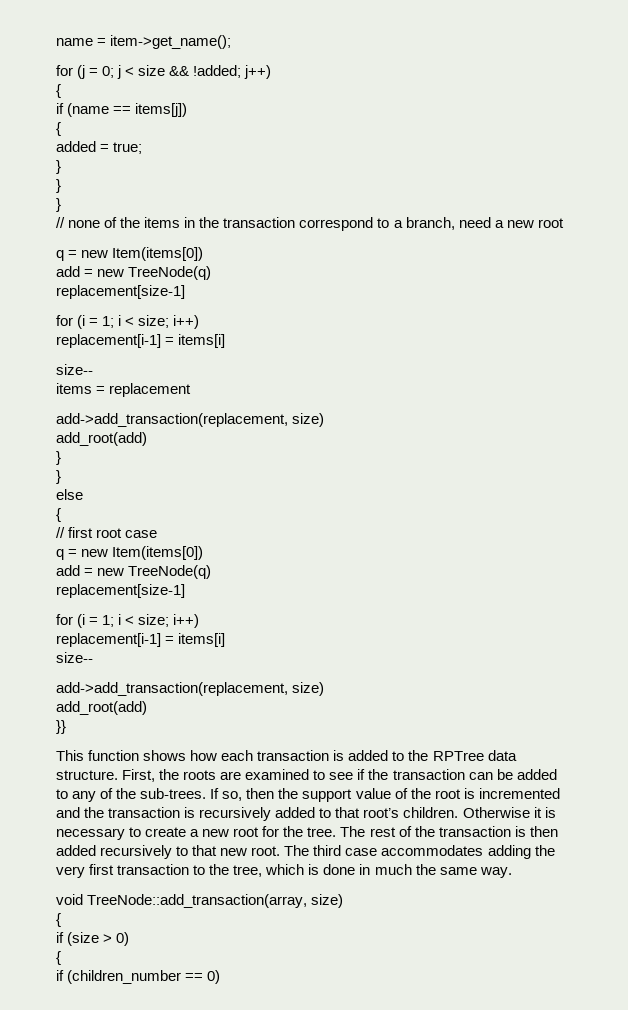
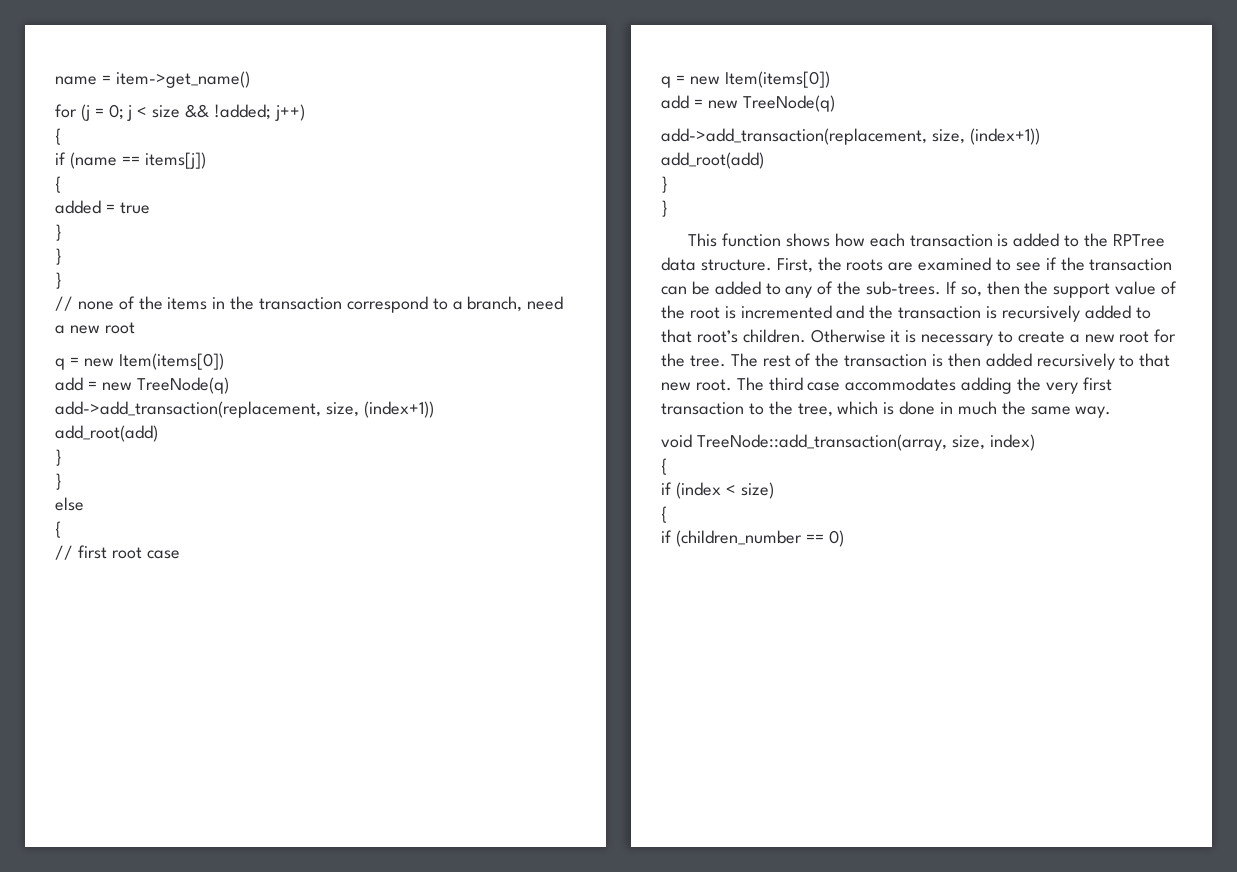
[110,35,232,49] item->get_name(); -> [115,71,250,88] item->get_name()
[113,142,143,154] true; -> [119,202,150,214] true
[56,285,185,299] [56,315,200,329] [56,334,226,348] [56,364,93,375] [56,383,192,397] [56,413,325,427] // replacement[size-1] // for (i = 1; i < size; i++) // replacement[i-1] = items[i] // size-- // items = replacement // add->add_transaction(replacement, size) -> [55,401,434,418] // add->add_transaction(replacement, size, (index+1))
[56,584,185,598] [56,614,200,628] [56,633,226,647] [56,652,93,663] [56,682,325,696] [56,701,147,715] [56,720,66,734] // replacement[size-1] // for (i = 1; i < size; i++) // replacement[i-1] = items[i] // size-- // add->add_transaction(replacement, size) // add_root(add) // }} -> [661,128,1040,145] [661,152,764,169] [661,176,668,193] [661,200,668,217] // add->add_transaction(replacement, size, (index+1)) // add_root(add) // } // }
[311,894,344,908] [56,913,61,927] [56,932,130,946] size) // { // if (size > 0) -> [951,434,1035,451] [661,458,667,475] [661,482,774,499] size, index) // { // if (index < size)

